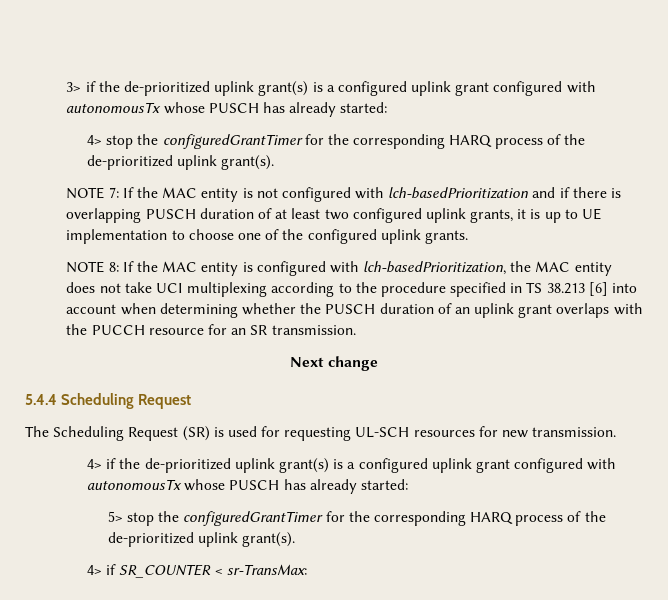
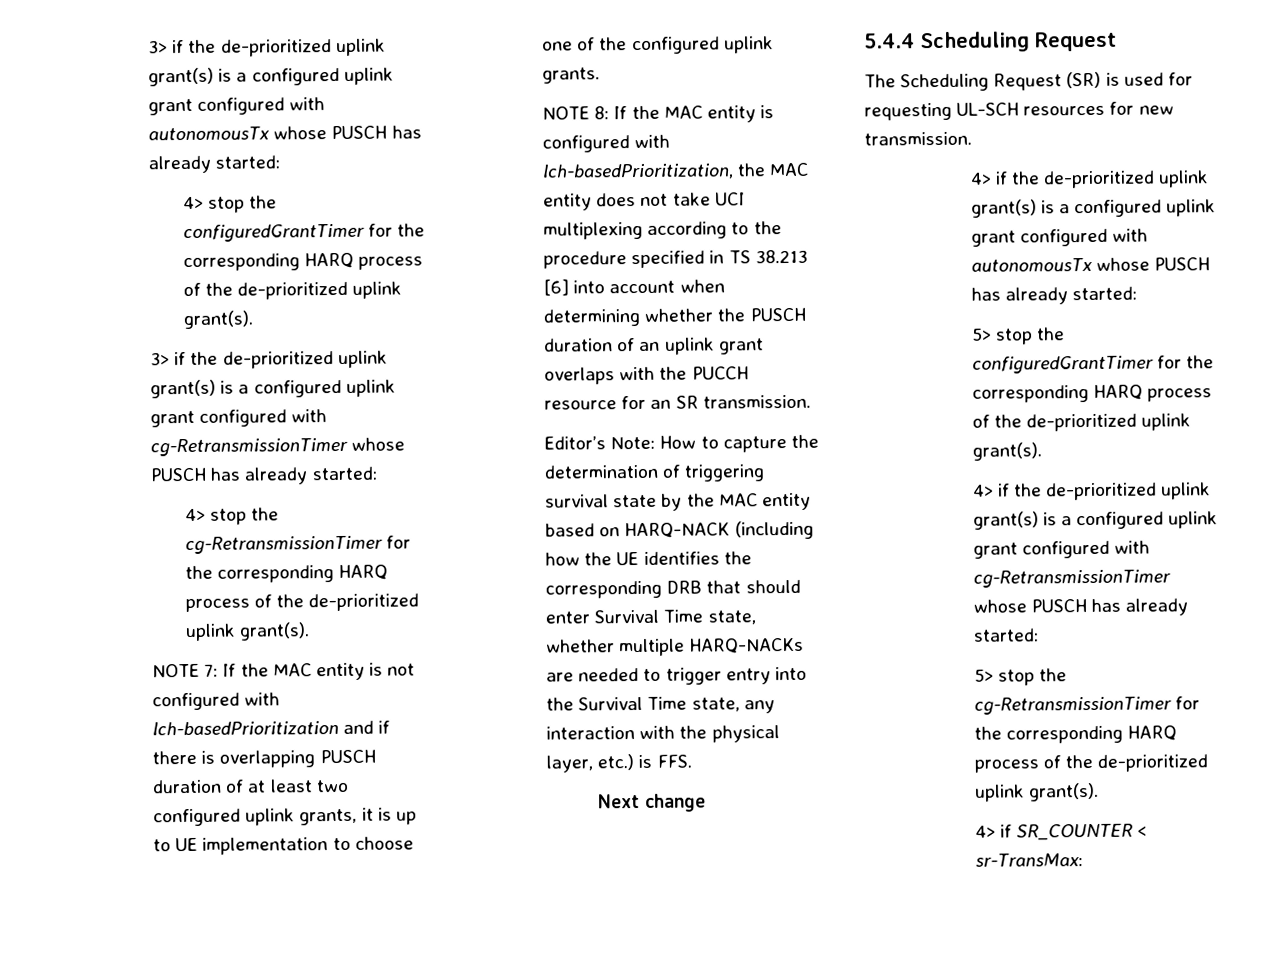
(275, 162) none -> [150,350,388,369] [150,379,396,399] [150,409,328,428] [150,437,406,457] [150,466,378,485] [184,507,279,525] [184,535,411,555] [184,564,388,583] [184,593,419,613] [184,622,310,642] // 3> if the de-prioritized uplink grant(s) is a configured uplink grant configured with cg-RetransmissionTimer whose PUSCH has already started: // 4> stop the cg-RetransmissionTimer for the corresponding HARQ process of the de-prioritized uplink grant(s).
(356, 330) none -> [544,434,819,453] [544,464,766,482] [545,492,811,511] [545,520,814,540] [545,551,752,566] [545,579,801,599] [545,609,756,625] [546,637,805,657] [546,666,807,685] [546,696,775,714] [546,725,780,743] [546,754,692,773] // Editor’s Note: How to capture the determination of triggering survival state by the MAC entity based on HARQ-NACK (including how the UE identifies the corresponding DRB that should enter Survival Time state, whether multiple HARQ-NACKs are needed to trigger entry into the Survival Time state, any interaction with the physical layer, etc.) is FFS.
(296, 539) none -> [972,482,1212,501] [972,511,1219,530] [972,540,1150,559] [972,569,1171,588] [972,598,1188,616] [973,628,1039,642] [973,668,1067,686] [973,696,1200,715] [973,725,1177,744] [973,754,1208,773] [974,782,1099,802] // 4> if the de-prioritized uplink grant(s) is a configured uplink grant configured with cg-RetransmissionTimer whose PUSCH has already started: // 5> stop the cg-RetransmissionTimer for the corresponding HARQ process of the de-prioritized uplink grant(s).

